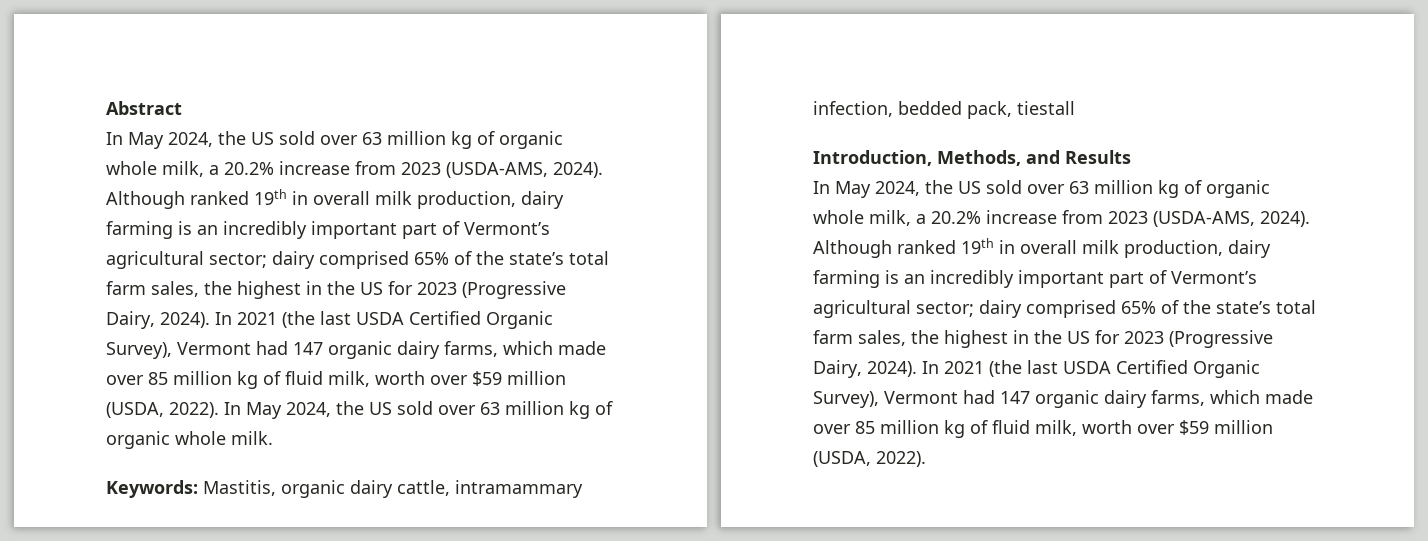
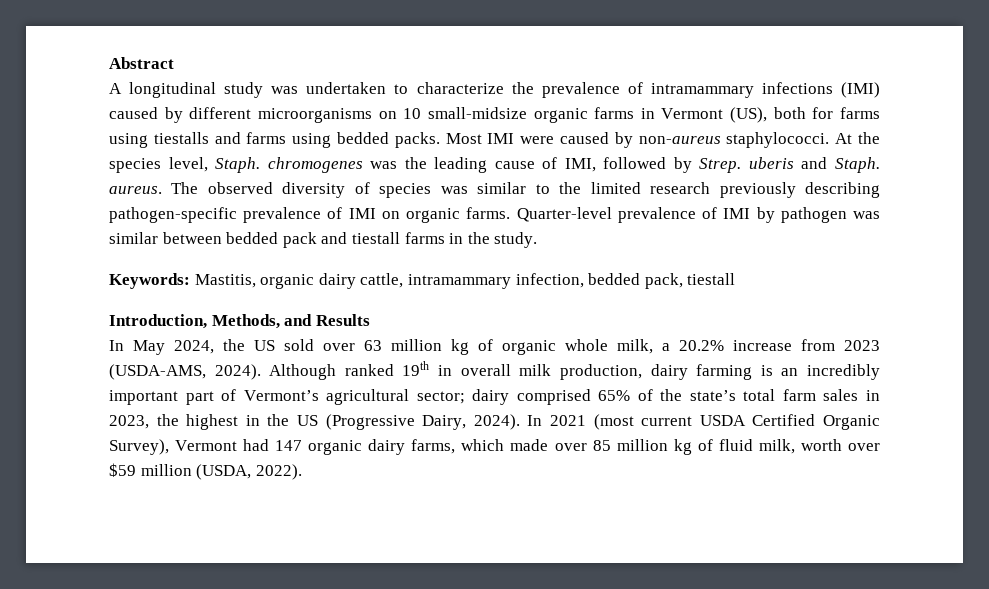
[106,131,563,149] [106,161,603,178] [106,189,564,209] [106,221,550,239] [106,251,609,269] [106,281,566,299] [106,311,553,329] [106,341,606,359] [106,371,566,389] [106,401,613,419] [106,431,273,449] In May 2024, the US sold over 63 million kg of organic whole milk, a 20.2% increase from 2023 (USDA-AMS, 2024). Although ranked 19th in overall milk production, dairy farming is an incredibly important part of Vermont’s agricultural sector; dairy comprised 65% of the state’s total farm sales, the highest in the US for 2023 (Progressive Dairy, 2024). In 2021 (the last USDA Certified Organic Survey), Vermont had 147 organic dairy farms, which made over 85 million kg of fluid milk, worth over $59 million (USDA, 2022). In May 2024, the US sold over 63 million kg of organic whole milk. -> [109,82,881,98] [109,107,880,123] [109,132,880,148] [109,157,880,173] [109,182,880,198] [109,207,880,223] [109,232,538,248] A longitudinal study was undertaken to characterize the prevalence of intramammary infections (IMI) caused by different microorganisms on 10 small-midsize organic farms in Vermont (US), both for farms using tiestalls and farms using bedded packs. Most IMI were caused by non-aureus staphylococci. At the species level, Staph. chromogenes was the leading cause of IMI, followed by Strep. uberis and Staph. aureus. The observed diversity of species was similar to the limited research previously describing pathogen-specific prevalence of IMI on organic farms. Quarter-level prevalence of IMI by pathogen was similar between bedded pack and tiestall farms in the study.
[858,330,1273,348] [813,360,1058,378] sales, the highest in the US for 2023 (Progressive Dairy, 2024). In 2021 (the last -> [823,389,880,401] [109,414,693,430] sales in 2023, the highest in the US (Progressive Dairy, 2024). In 2021 (most current

